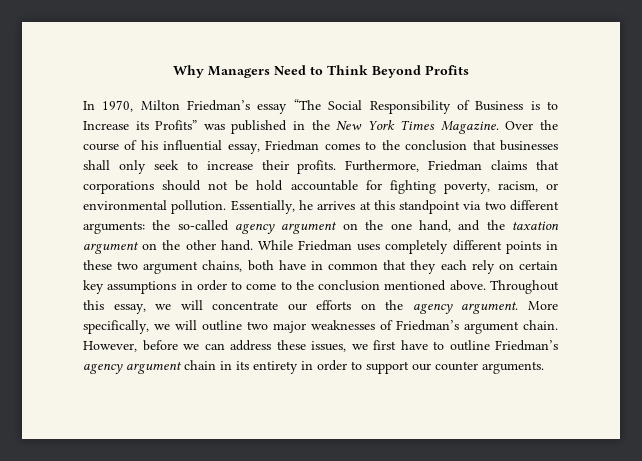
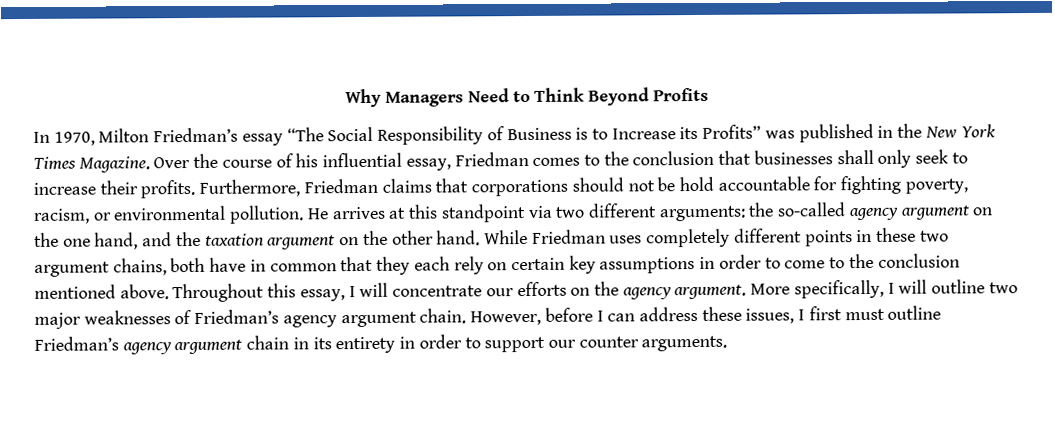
[230,200,313,214] Essentially, he -> [306,208,329,220] He
[155,304,172,310] we -> [348,286,356,298] I
[154,324,170,330] we -> [887,282,895,294] I
(459, 325) none -> [282,315,337,328] agency
[183,344,199,350] we -> [596,310,604,322] I
[351,340,444,350] we first have to -> [798,306,885,321] I first must

